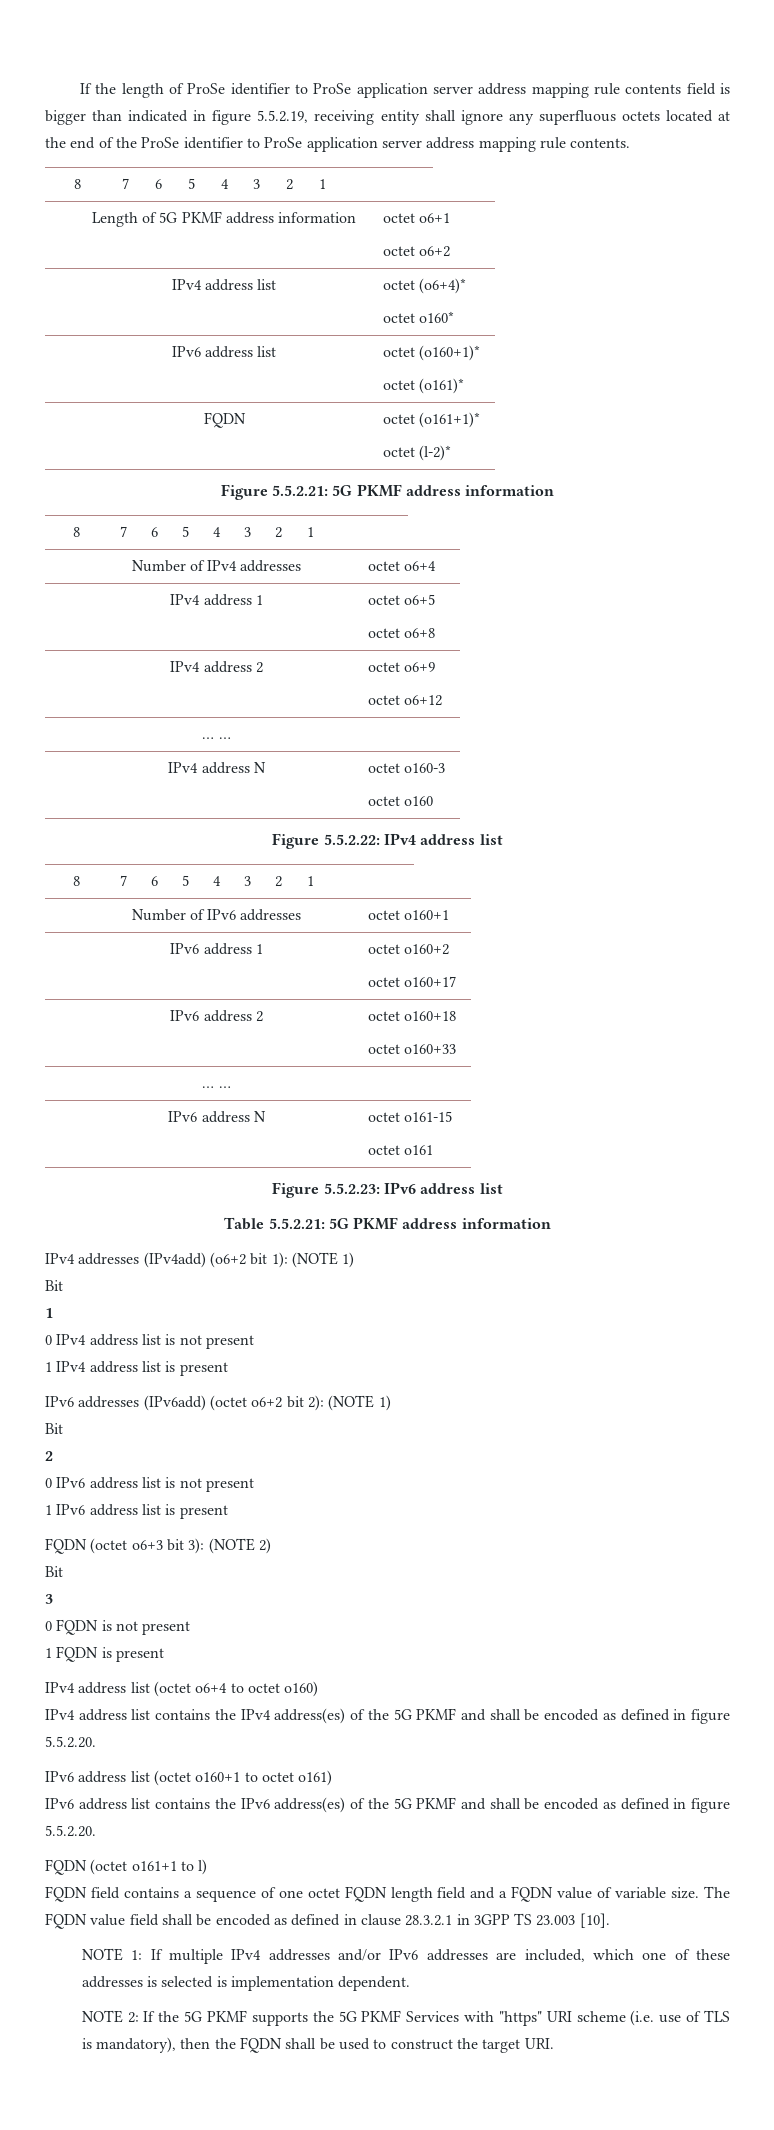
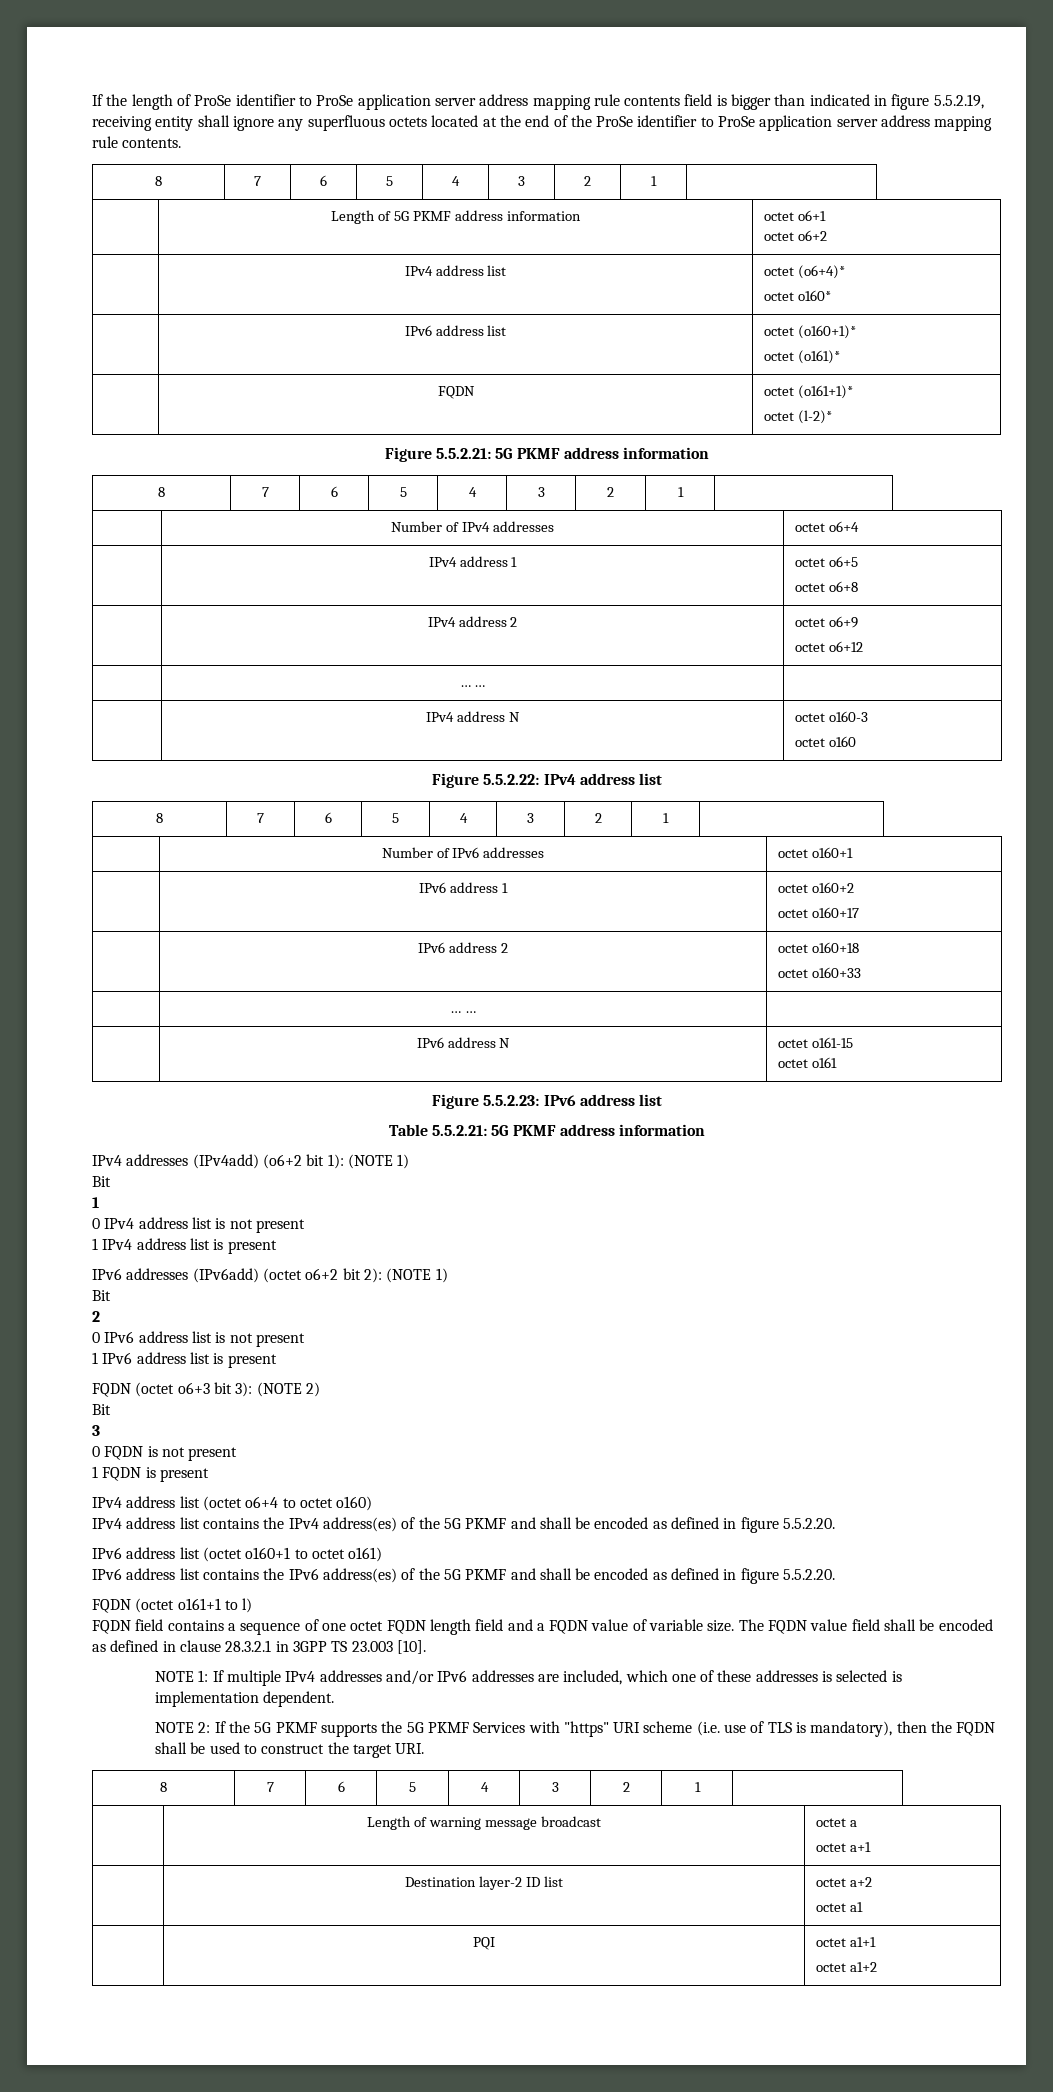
(554, 2043) none -> [160,1782,167,1792] [266,1782,274,1792] [337,1781,345,1792] [409,1782,416,1792] [480,1782,489,1792] [551,1782,559,1792] [622,1782,630,1792] [694,1782,701,1792] [367,1816,601,1830] [815,1818,857,1827] [815,1842,871,1852] [405,1876,563,1890] [815,1877,872,1887] [815,1902,863,1912] [473,1937,495,1950] [815,1937,876,1947] [815,1962,877,1972] // 8 | 7 | 6 | 5 | 4 | 3 | 2 | 1 | // | Length of warning message broadcast | octet a // octet a+1 // | Destination layer-2 ID list | octet a+2 // octet a1 // | PQI | octet a1+1 // octet a1+2

